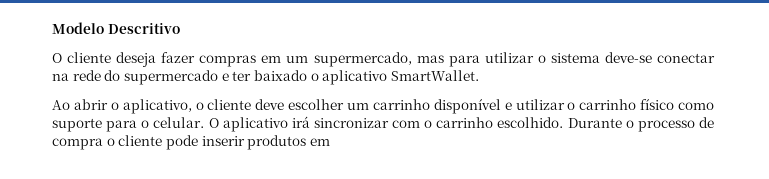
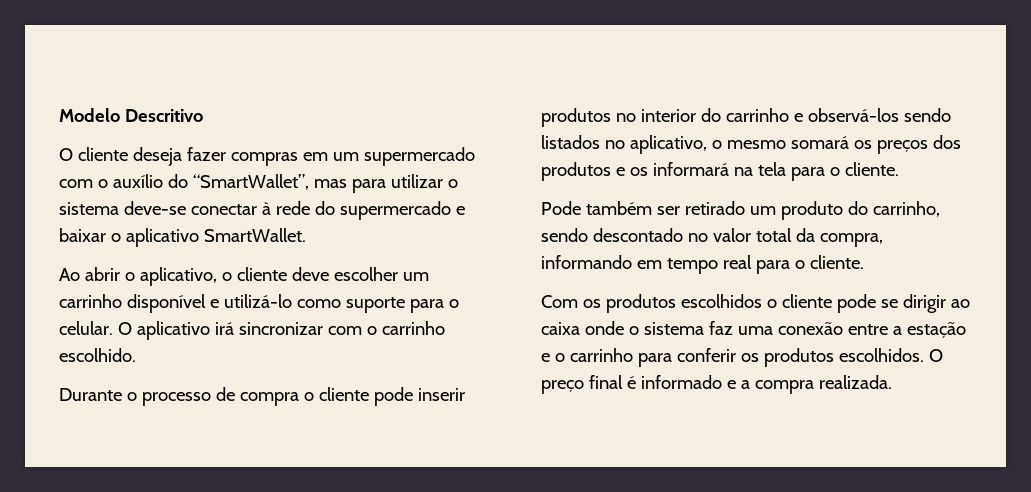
[313,52,412,67] supermercado, -> [363,147,475,166] [59,174,309,190] supermercado com o auxílio do “SmartWallet”,
[52,73,69,81] na -> [261,202,271,215] à
[232,70,307,81] ter baixado -> [59,228,106,242] baixar
[515,99,675,110] utilizar o carrinho físico -> [223,294,292,308] utilizá-lo
(564, 122) none -> (136, 355) //
[309,138,330,146] em -> [615,108,951,122] [541,135,961,154] [541,162,899,181] [541,201,940,220] [541,228,883,247] [541,255,864,274] [541,294,970,313] [541,321,966,338] [541,348,943,367] [541,375,892,394] no interior do carrinho e observá-los sendo listados no aplicativo, o mesmo somará os preços dos produtos e os informará na tela para o cliente. // Pode também ser retirado um produto do carrinho, sendo descontado no valor total da compra, informando em tempo real para o cliente. // Com os produtos escolhidos o cliente pode se dirigir ao caixa onde o sistema faz uma conexão entre a estação e o carrinho para conferir os produtos escolhidos. O preço final é informado e a compra realizada.

